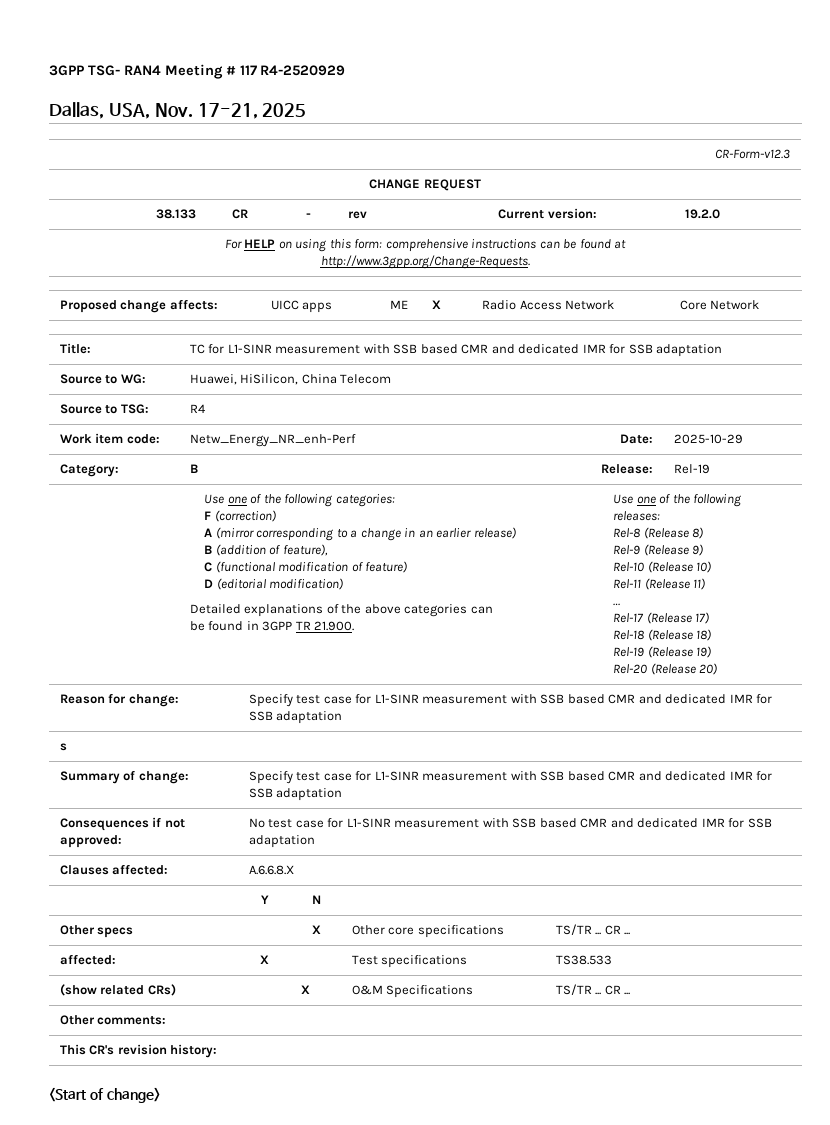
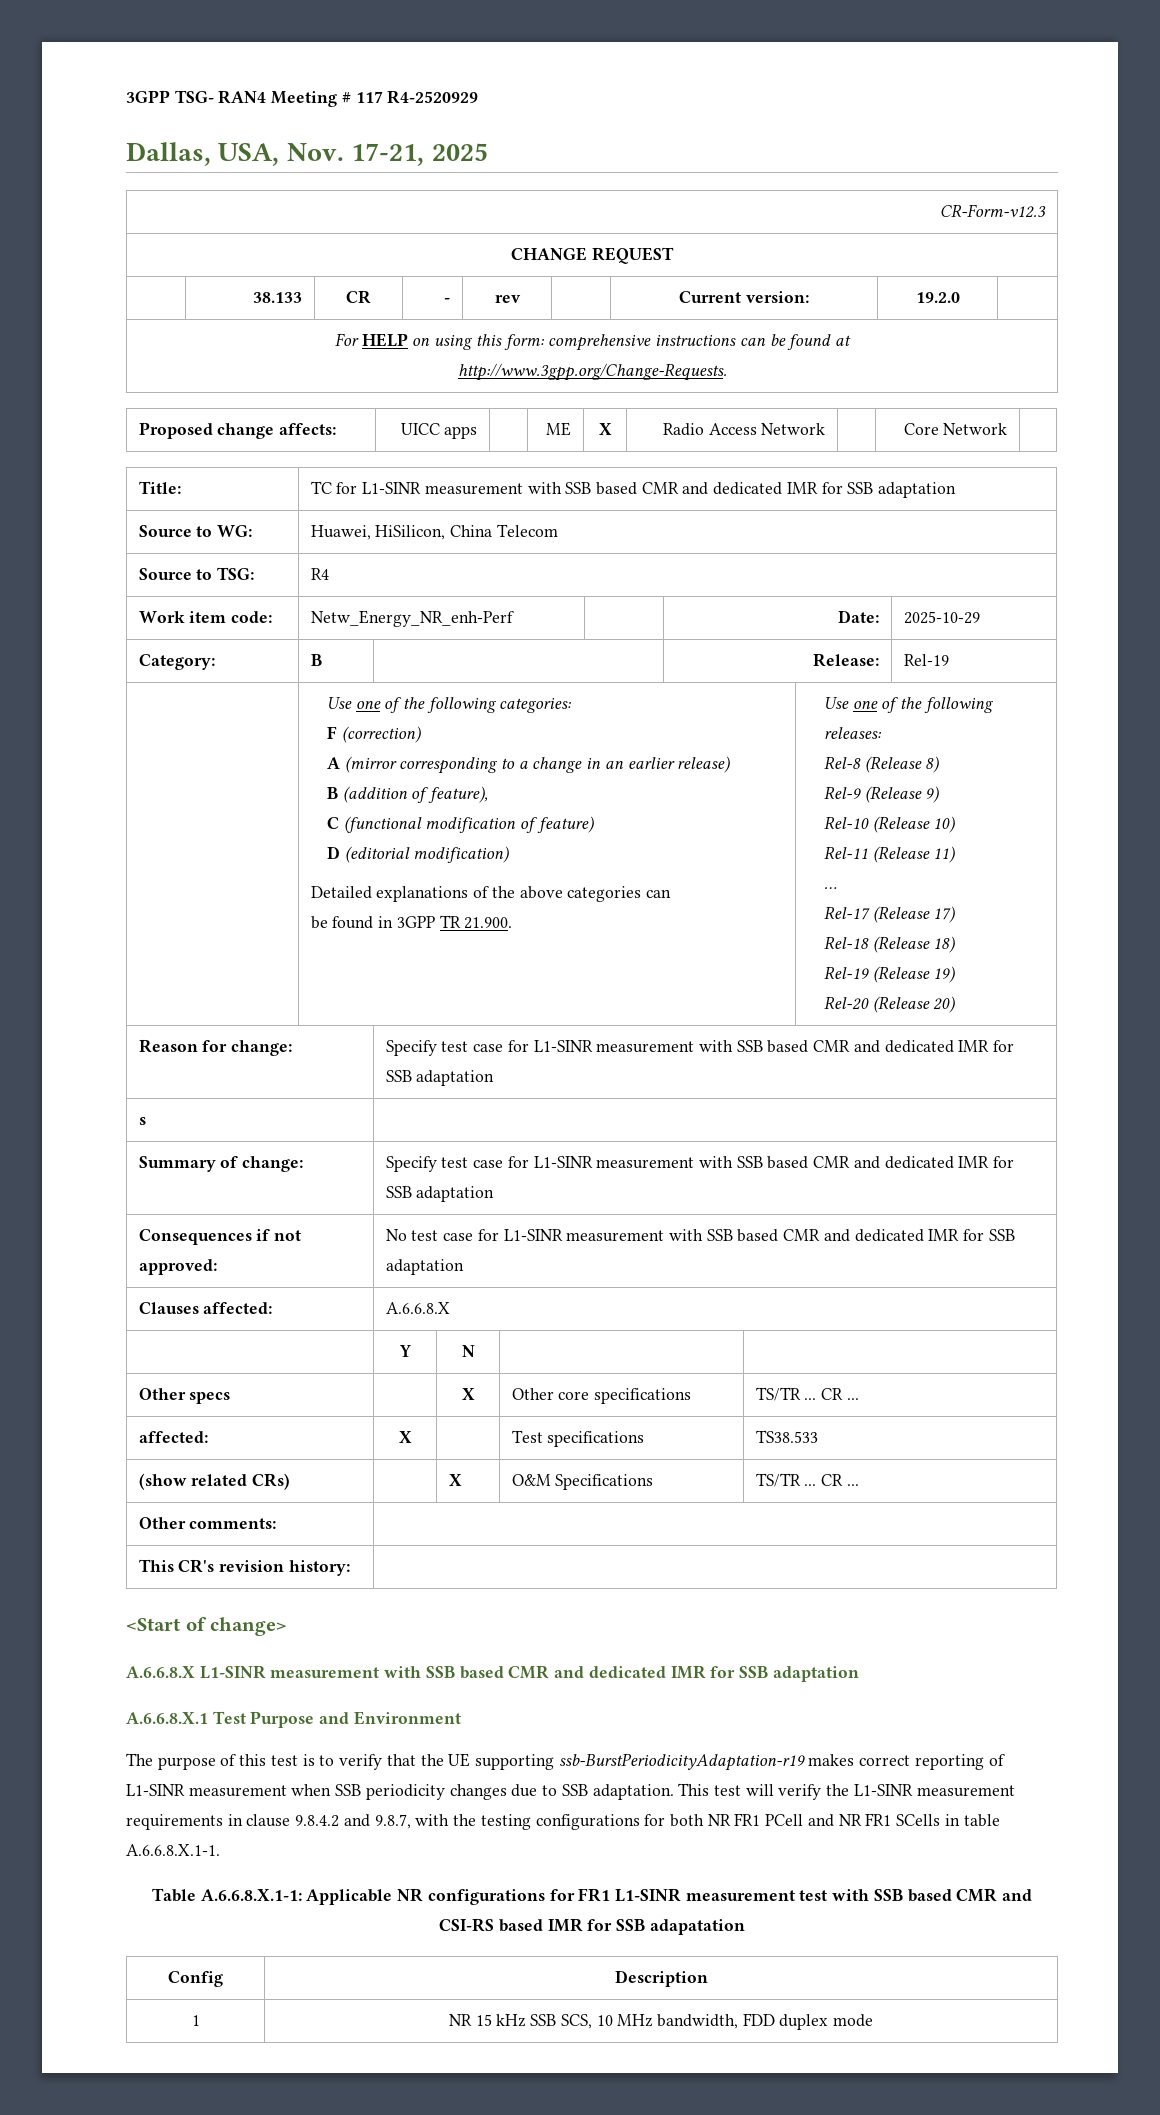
(160, 1095) none -> [126,1665,859,1682] [126,1711,461,1728] [126,1753,1005,1771] [126,1783,1015,1800] [126,1813,1000,1830] [126,1844,220,1856] [151,1888,1033,1905] [439,1918,745,1935] [168,1971,223,1987] [614,1970,708,1987] [191,2015,200,2026] [448,2013,874,2030] // A.6.6.8.X L1-SINR measurement with SSB based CMR and dedicated IMR for SSB adaptation // A.6.6.8.X.1 Test Purpose and Environment // The purpose of this test is to verify that the UE supporting ssb-BurstPeriodicityAdaptation-r19 makes correct reporting of L1-SINR measurement when SSB periodicity changes due to SSB adaptation. This test will verify the L1-SINR measurement requirements in clause 9.8.4.2 and 9.8.7, with the testing configurations for both NR FR1 PCell and NR FR1 SCells in table A.6.6.8.X.1-1. // Table A.6.6.8.X.1-1: Applicable NR configurations for FR1 L1-SINR measurement test with SSB based CMR and CSI-RS based IMR for SSB adapatation // Config | Description // 1 | NR 15 kHz SSB SCS, 10 MHz bandwidth, FDD duplex mode

